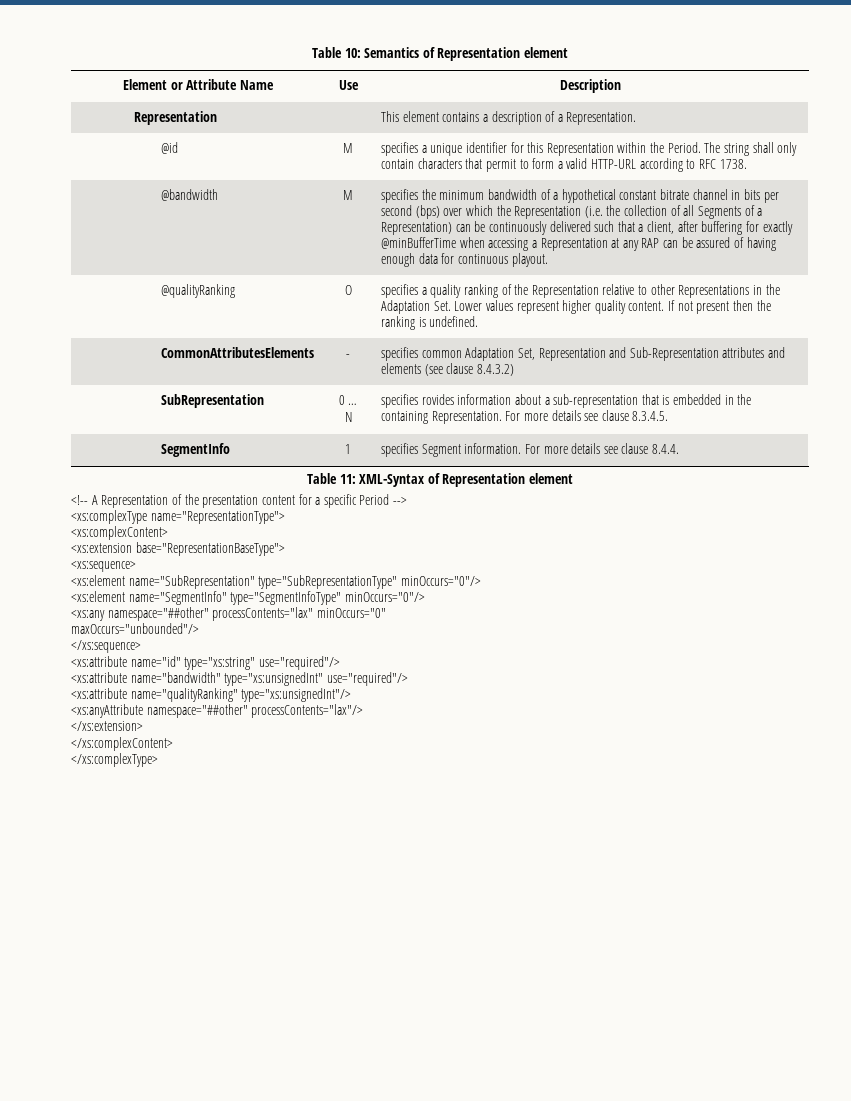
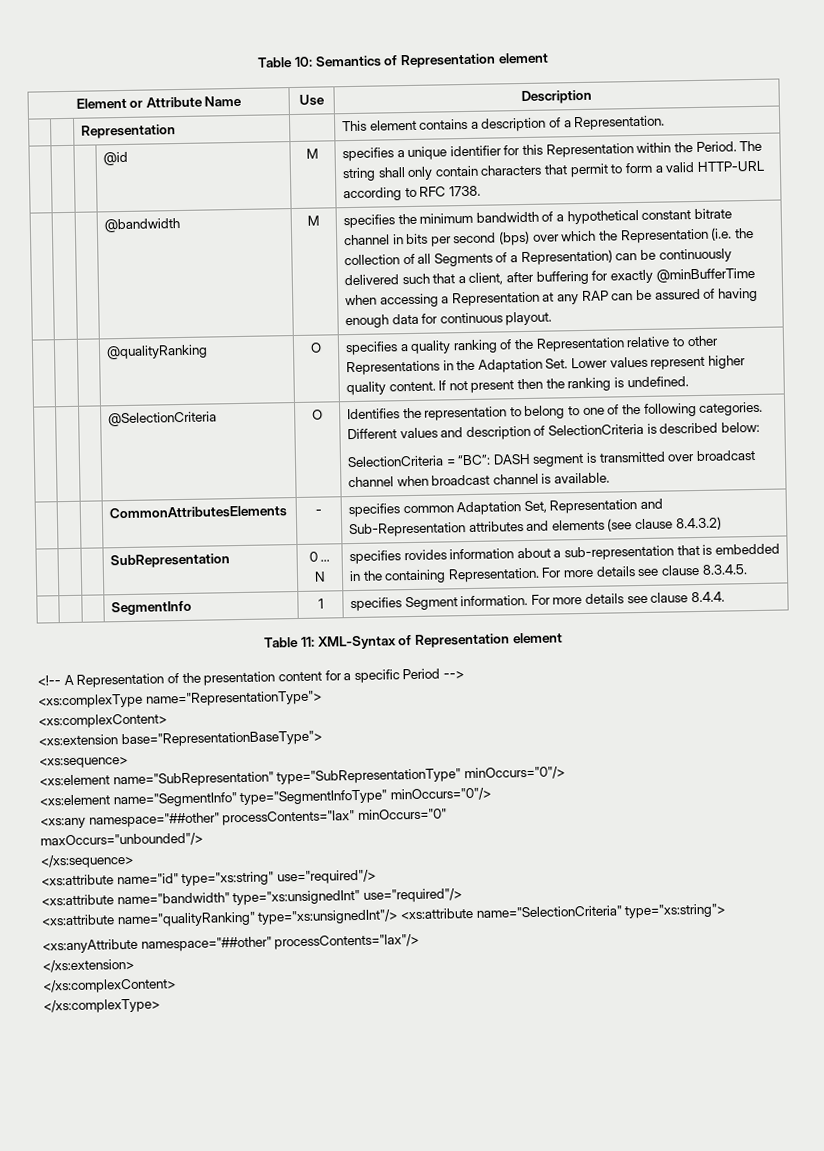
(479, 321) none -> [107,411,217,427] [312,409,323,420] [346,401,764,421] [346,421,761,441] [346,449,757,468] [347,472,611,488] // | | | @SelectionCriteria | O | Identifies the representation to belong to one of the following categories. Different values and description of SelectionCriteria is described below: // SelectionCriteria = “BC”: DASH segment is transmitted over broadcast channel when broadcast channel is available.
(352, 695) none -> [399,903,727,920] <xs:attribute name="SelectionCriteria" type="xs:string">

